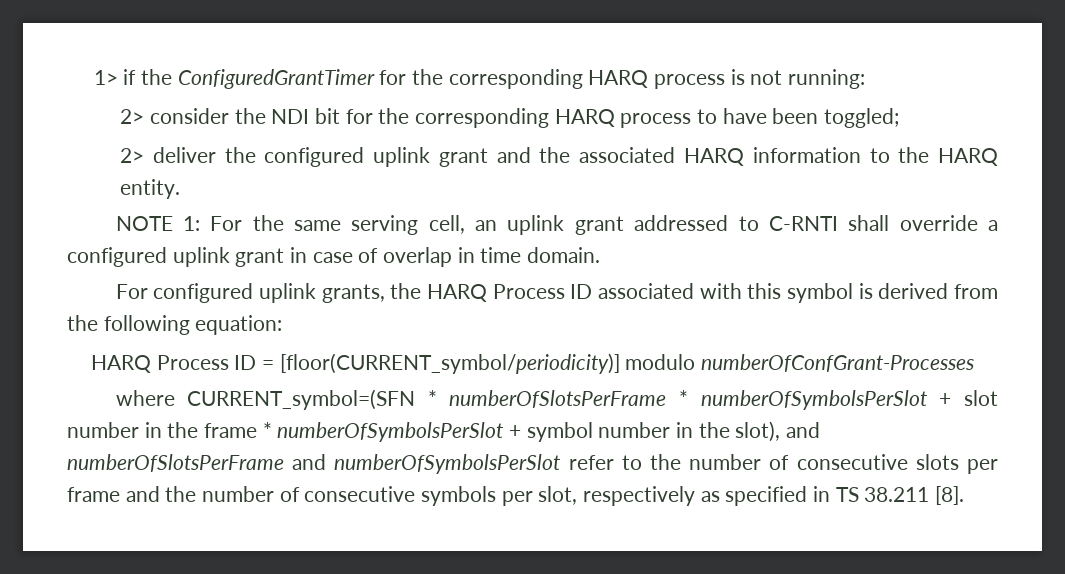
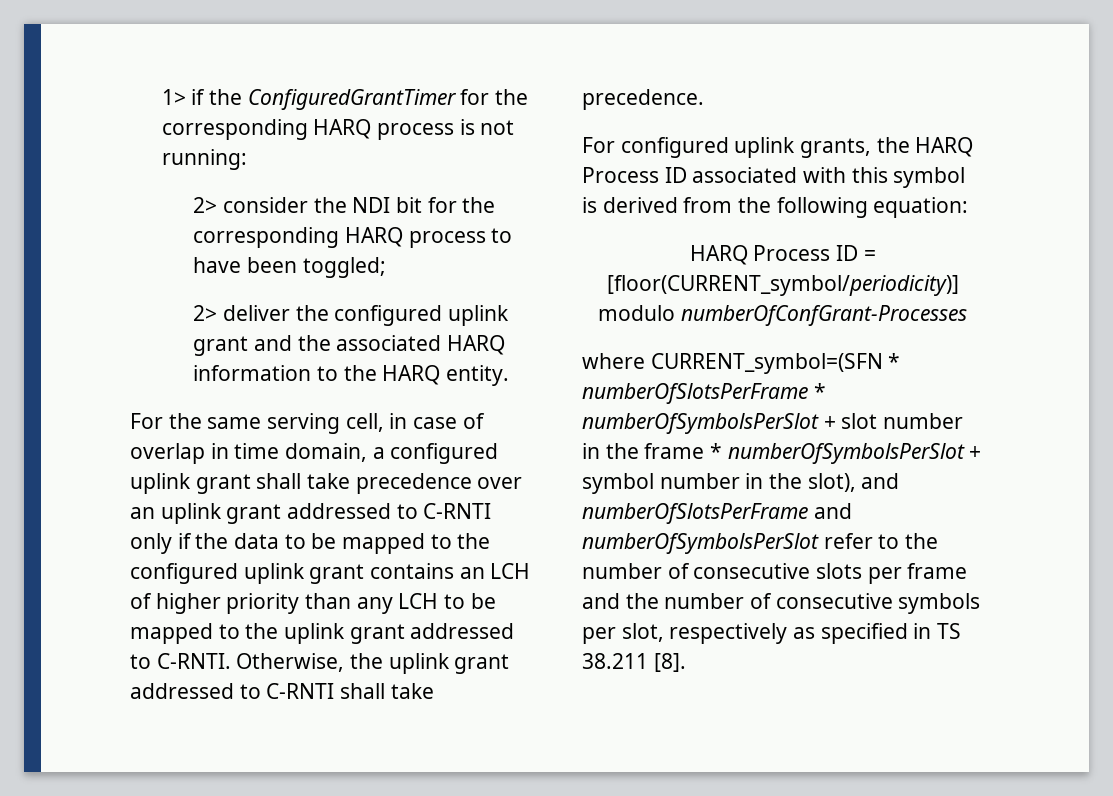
[115,216,200,231] NOTE 1: -> (509, 375) none
(465, 224) none -> [389,413,485,429] [130,443,499,464] [130,473,523,494] in case of overlap in time domain, a configured uplink grant shall take precedence over
[848,215,998,231] [67,247,601,267] shall override a configured uplink grant in case of overlap in time domain. -> [130,533,491,554] [130,563,531,584] [130,593,496,614] [130,623,515,644] [130,653,510,674] [130,683,434,699] [582,89,704,110] only if the data to be mapped to the configured uplink grant contains an LCH of higher priority than any LCH to be mapped to the uplink grant addressed to C-RNTI. Otherwise, the uplink grant addressed to C-RNTI shall take precedence.

